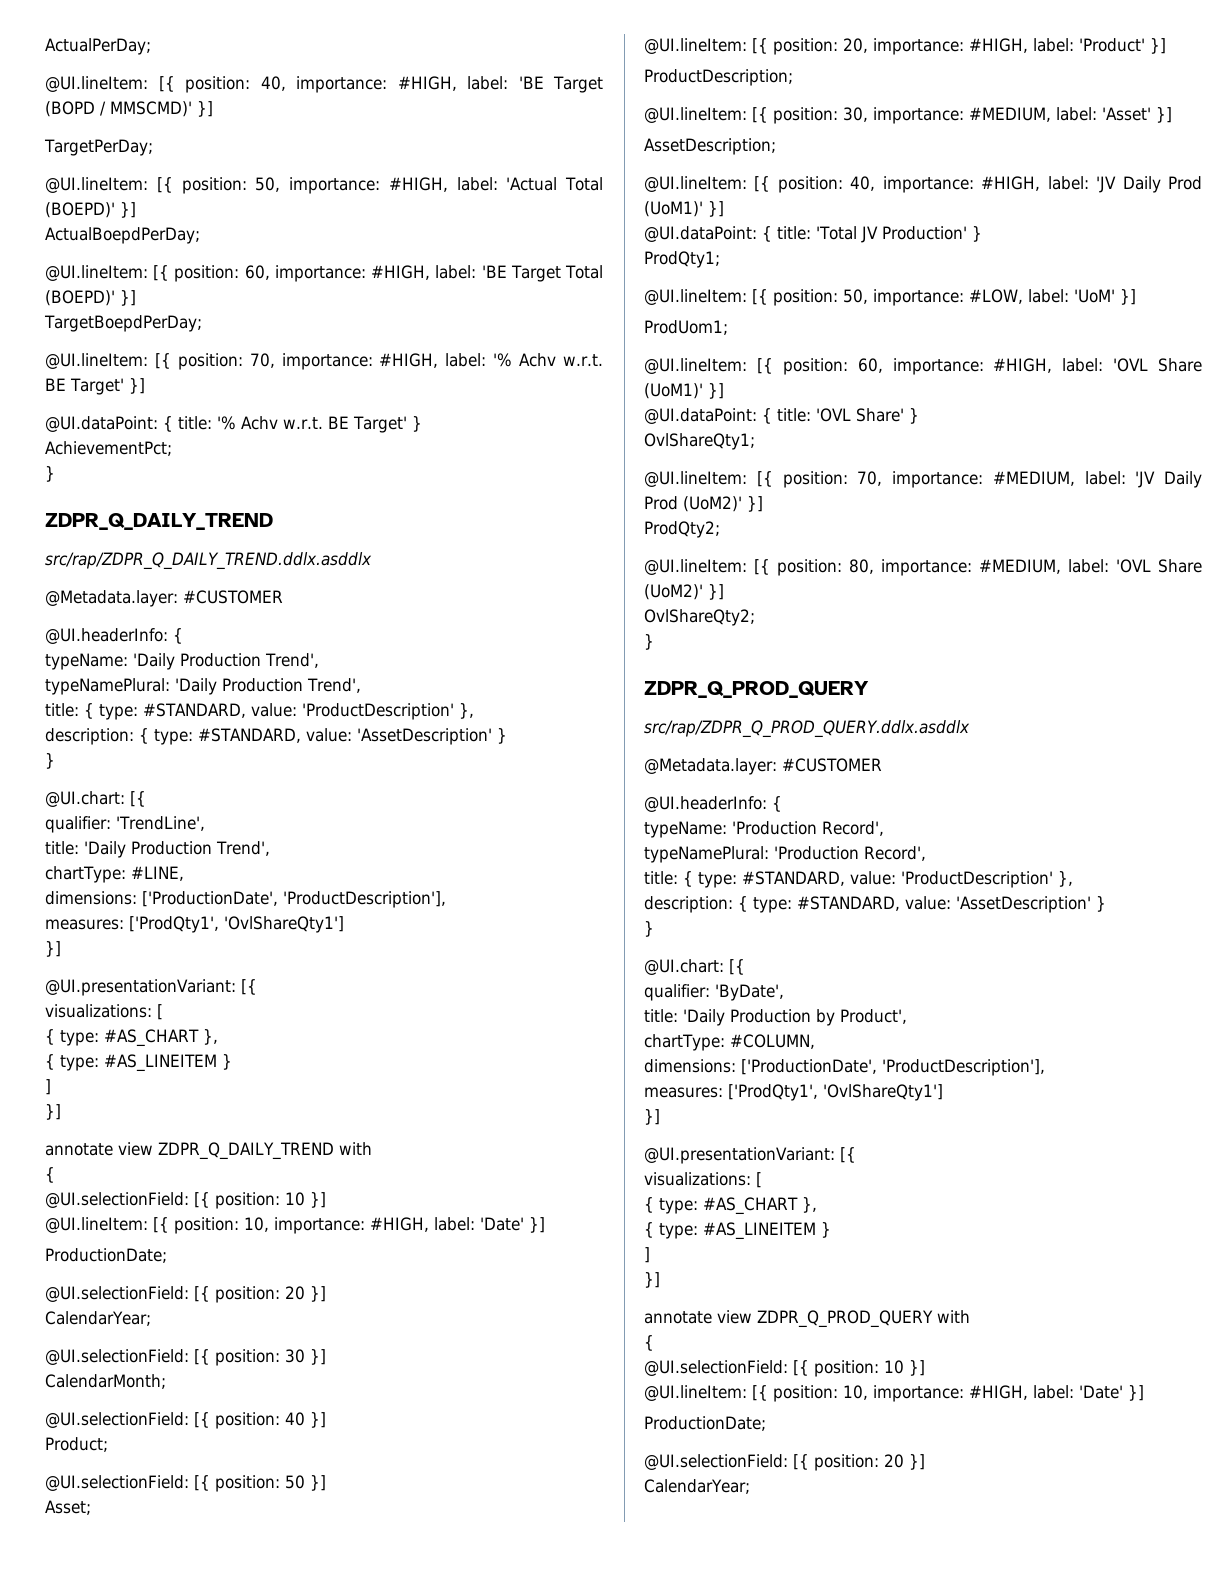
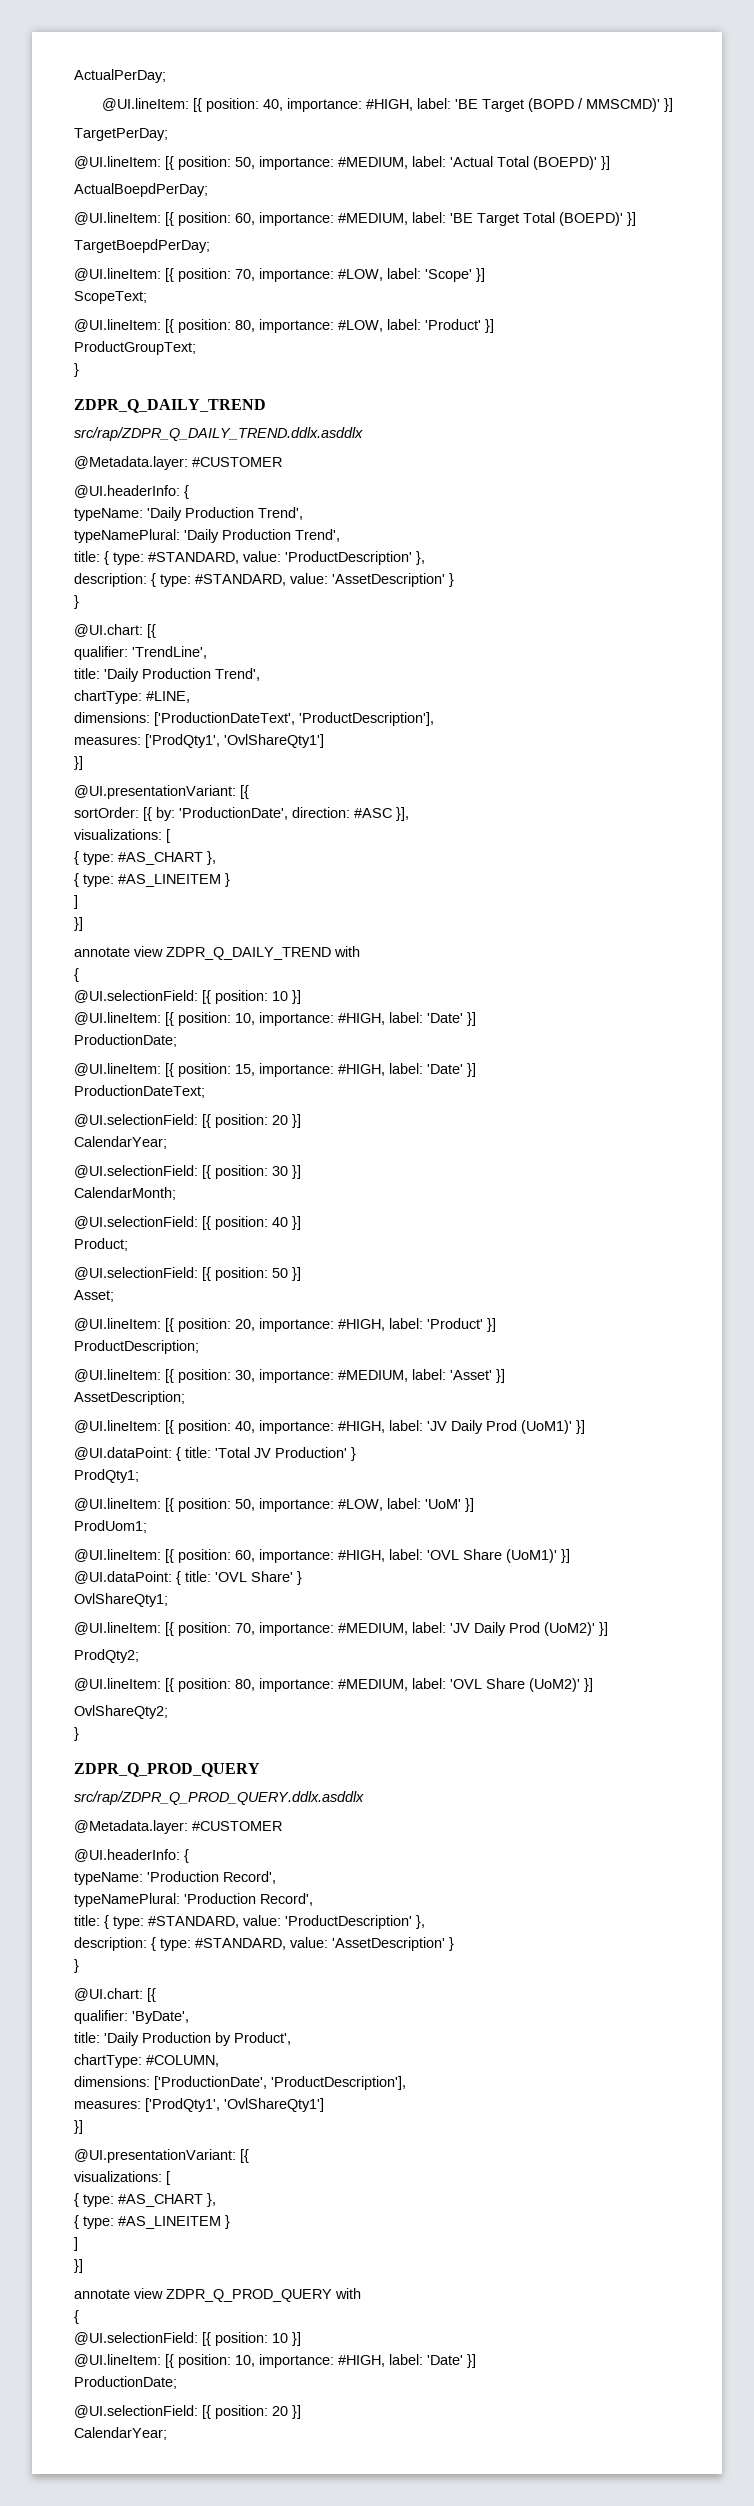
[388,177,448,192] #HIGH, -> [338,157,408,169] #MEDIUM,
[371,265,431,280] #HIGH, -> [338,213,408,225] #MEDIUM,
[379,353,604,368] [45,378,145,395] [45,416,422,433] [45,441,172,456] #HIGH, label: '% Achv w.r.t. BE Target' }] // @UI.dataPoint: { title: '% Achv w.r.t. BE Target' } // AchievementPct; -> [338,268,485,282] [74,291,147,304] [74,319,494,333] [74,341,196,355] #LOW, label: 'Scope' }] // ScopeText; // @UI.lineItem: [{ position: 80, importance: #LOW, label: 'Product' }] // ProductGroupText;
[142,891,446,908] [45,916,344,933] [45,941,61,957] [45,979,257,996] ['ProductionDate', 'ProductDescription'], // measures: ['ProdQty1', 'OvlShareQty1'] // }] // @UI.presentationVariant: [{ -> [154,712,434,726] [74,734,324,748] [74,756,83,770] [74,785,249,799] [74,807,409,821] ['ProductionDateText', 'ProductDescription'], // measures: ['ProdQty1', 'OvlShareQty1'] // }] // @UI.presentationVariant: [{ // sortOrder: [{ by: 'ProductionDate', direction: #ASC }],
(167, 1255) none -> [74,1063,476,1077] [74,1085,205,1098] // @UI.lineItem: [{ position: 15, importance: #HIGH, label: 'Date' }] // ProductionDateText;

